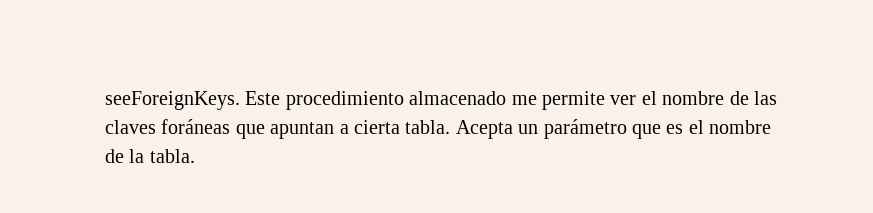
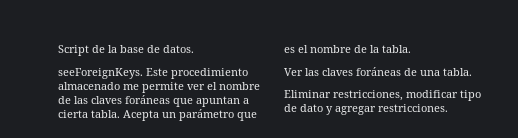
(105, 100) none -> [58,45,194,56] Script de la base de datos. //
(195, 156) none -> [284,67,472,76] [284,90,481,101] [284,104,448,115] // Ver las claves foráneas de una tabla. // Eliminar restricciones, modificar tipo de dato y agregar restricciones.

